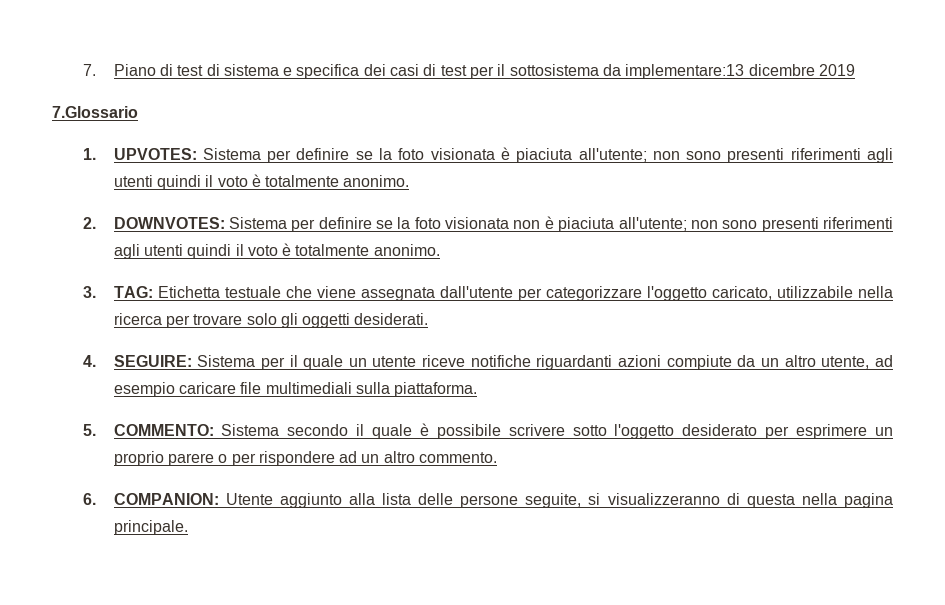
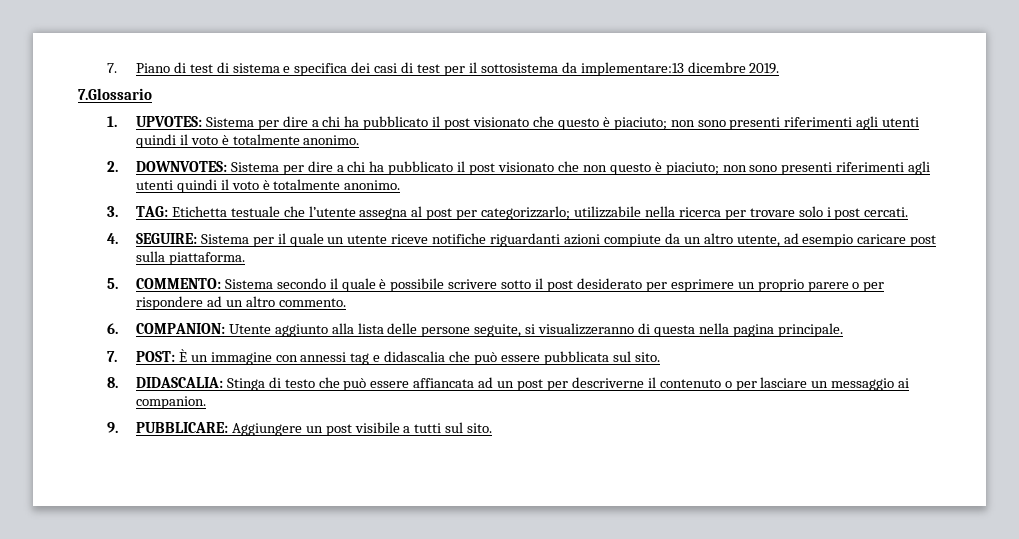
[818,64,855,76] 2019 -> [749,63,780,74] 2019.
[296,147,647,163] definire se la foto visionata è piaciuta all'utente; -> [282,116,667,130] dire a chi ha pubblicato il post visionato che questo è piaciuto;
[318,216,687,232] definire se la foto visionata non è piaciuta all'utente; -> [307,161,719,175] dire a chi ha pubblicato il post visionato che non questo è piaciuto;
[316,286,772,301] viene assegnata dall'utente per categorizzare l'oggetto caricato, -> [308,206,571,220] l’utente assegna al post per categorizzarlo;
[280,313,429,328] gli oggetti desiderati. -> [826,207,909,220] i post cercati.
[240,382,352,394] file multimediali -> [910,235,937,247] post
[614,424,675,439] l'oggetto -> [535,278,574,292] il post
(188, 527) none -> [106,349,660,365] [106,377,910,391] [135,396,206,409] [106,422,493,436] // 7. POST: È un immagine con annessi tag e didascalia che può essere pubblicata sul sito. // 8. DIDASCALIA: Stinga di testo che può essere affiancata ad un post per descriverne il contenuto o per lasciare un messaggio ai companion. // 9. PUBBLICARE: Aggiungere un post visibile a tutti sul sito.

